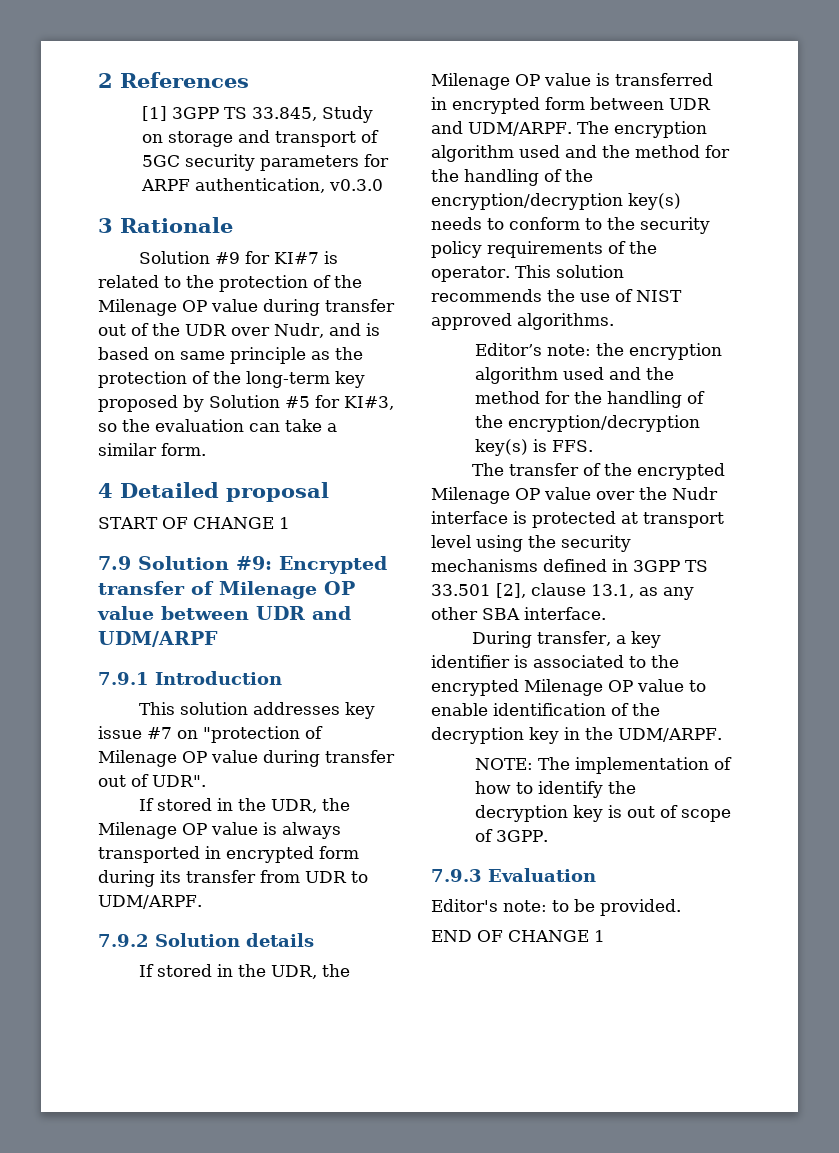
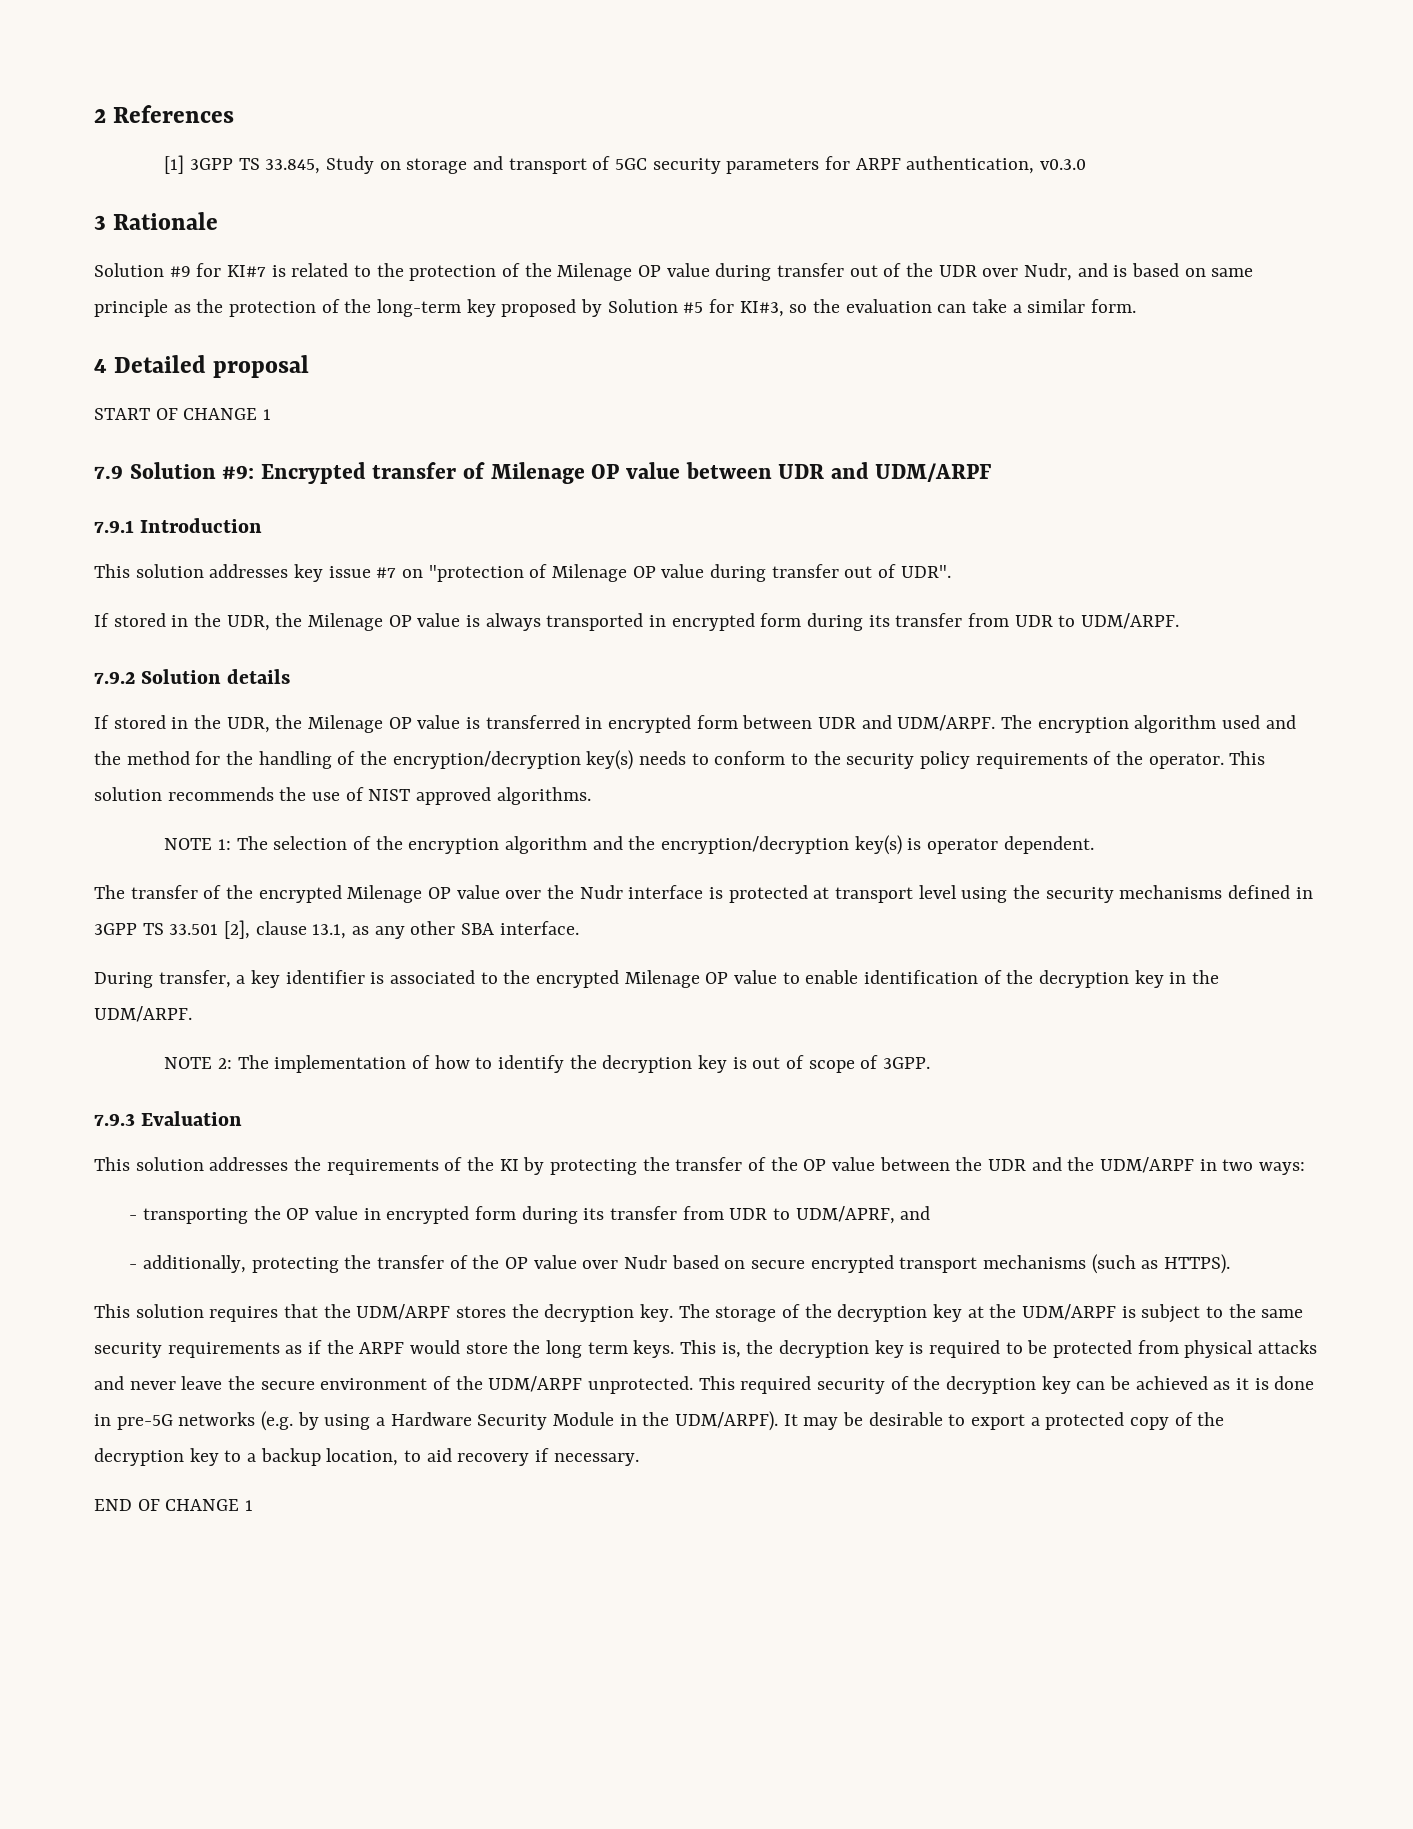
[475,343,592,356] Editor’s note: -> [164,836,372,850] NOTE 1: The selection of
[563,367,675,380] [475,391,706,408] [475,415,504,428] used and the method for the handling of the -> [592,836,656,850] and the
[552,440,594,452] FFS. -> [927,836,1094,854] operator dependent.
[475,758,534,770] NOTE: -> [164,1057,233,1069] NOTE 2:
[431,899,681,916] Editor's note: to be provided. -> [94,1157,1306,1175] [129,1206,931,1224] [129,1254,1230,1274] [94,1304,1304,1323] [94,1340,1318,1358] [94,1376,1315,1394] [94,1411,1225,1431] [94,1448,639,1466] This solution addresses the requirements of the KI by protecting the transfer of the OP value between the UDR and the UDM/ARPF in two ways: // - transporting the OP value in encrypted form during its transfer from UDR to UDM/APRF, and // - additionally, protecting the transfer of the OP value over Nudr based on secure encrypted transport mechanisms (such as HTTPS). // This solution requires that the UDM/ARPF stores the decryption key. The storage of the decryption key at the UDM/ARPF is subject to the same security requirements as if the ARPF would store the long term keys. This is, the decryption key is required to be protected from physical attacks and never leave the secure environment of the UDM/ARPF unprotected. This required security of the decryption key can be achieved as it is done in pre-5G networks (e.g. by using a Hardware Security Module in the UDM/ARPF). It may be desirable to export a protected copy of the decryption key to a backup location, to aid recovery if necessary.

